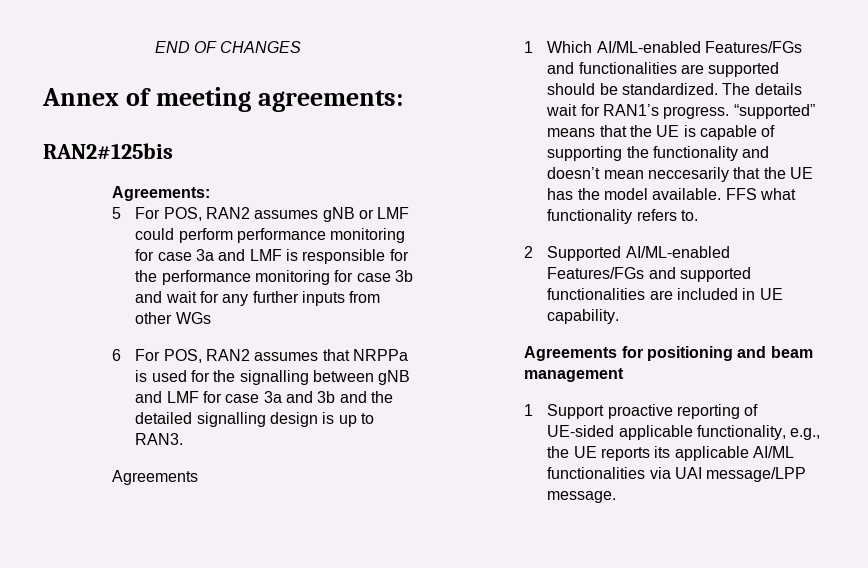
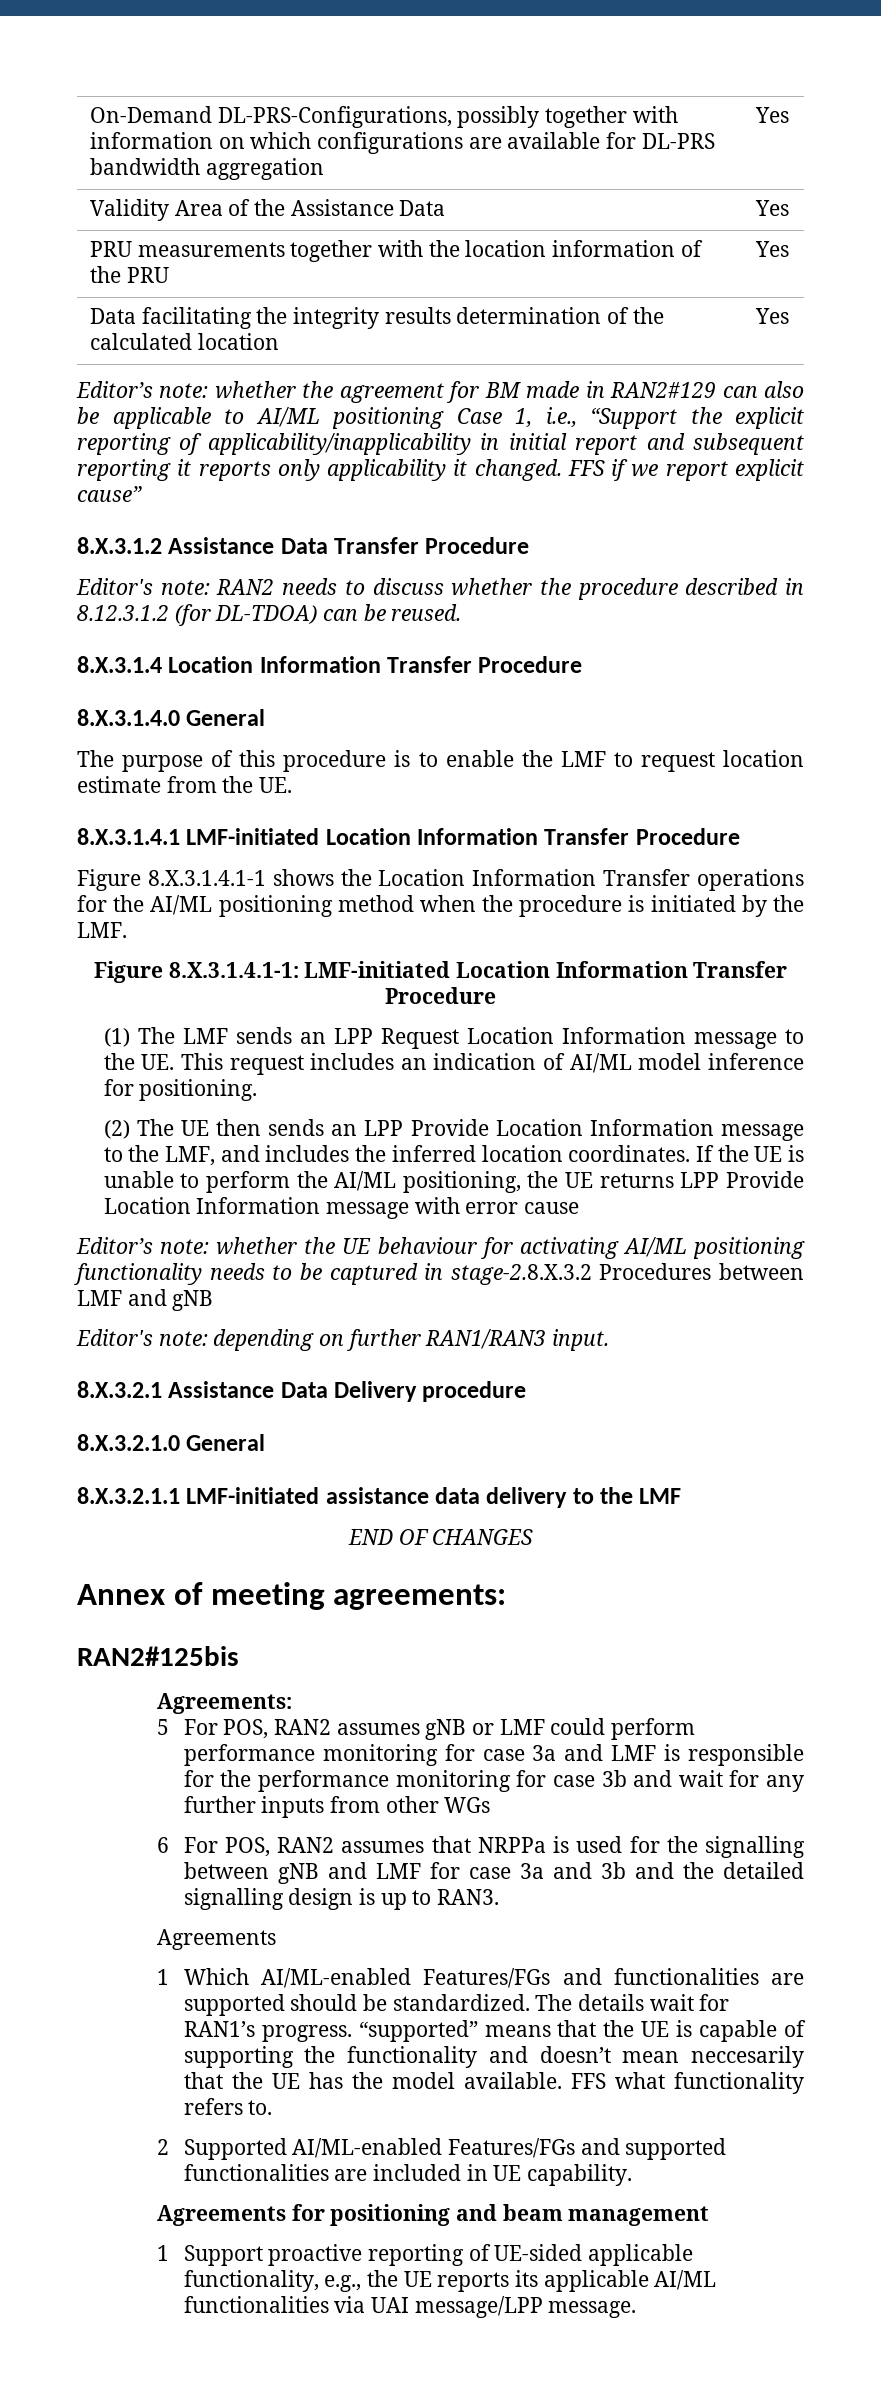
(154, 47) none -> [89,106,678,128] [89,132,715,154] [89,158,324,180] [754,107,789,123] [89,199,446,221] [754,200,789,216] [89,240,703,262] [89,266,169,283] [754,241,789,257] [89,307,664,329] [89,333,279,350] [754,308,789,324] [76,381,804,403] [77,407,804,429] [77,433,804,455] [77,459,804,481] [77,486,142,502] [77,537,530,554] [76,578,804,600] [77,604,462,626] [77,656,583,673] [77,709,266,726] [77,750,805,772] [77,776,293,793] [77,828,740,845] [77,869,804,891] [77,895,804,917] [77,922,127,938] [93,961,788,983] [385,987,496,1004] [103,1027,804,1049] [103,1053,804,1075] [103,1079,258,1101] [103,1119,804,1141] [103,1145,804,1166] [103,1171,804,1193] [103,1197,580,1219] [76,1237,805,1259] [74,1263,804,1285] [77,1289,214,1311] [76,1329,610,1351] [77,1381,527,1402] [77,1434,266,1451] [77,1487,682,1508] On-Demand DL-PRS-Configurations, possibly together with information on which configurations are available for DL-PRS bandwidth aggregation | Yes // Validity Area of the Assistance Data | Yes // PRU measurements together with the location information of the PRU | Yes // Data facilitating the integrity results determination of the calculated location | Yes // Editor’s note: whether the agreement for BM made in RAN2#129 can also be applicable to AI/ML positioning Case 1, i.e., “Support the explicit reporting of applicability/inapplicability in initial report and subsequent reporting it reports only applicability it changed. FFS if we report explicit cause” // 8.X.3.1.2 Assistance Data Transfer Procedure // Editor's note: RAN2 needs to discuss whether the procedure described in 8.12.3.1.2 (for DL-TDOA) can be reused. // 8.X.3.1.4 Location Information Transfer Procedure // 8.X.3.1.4.0 General // The purpose of this procedure is to enable the LMF to request location estimate from the UE. // 8.X.3.1.4.1 LMF-initiated Location Information Transfer Procedure // Figure 8.X.3.1.4.1-1 shows the Location Information Transfer operations for the AI/ML positioning method when the procedure is initiated by the LMF. // Figure 8.X.3.1.4.1-1: LMF-initiated Location Information Transfer Procedure // (1) The LMF sends an LPP Request Location Information message to the UE. This request includes an indication of AI/ML model inference for positioning. // (2) The UE then sends an LPP Provide Location Information message to the LMF, and includes the inferred location coordinates. If the UE is unable to perform the AI/ML positioning, the UE returns LPP Provide Location Information message with error cause // Editor’s note: whether the UE behaviour for activating AI/ML positioning functionality needs to be captured in stage-2.8.X.3.2 Procedures between LMF and gNB // Editor's note: depending on further RAN1/RAN3 input. // 8.X.3.2.1 Assistance Data Delivery procedure // 8.X.3.2.1.0 General // 8.X.3.2.1.1 LMF-initiated assistance data delivery to the LMF //

